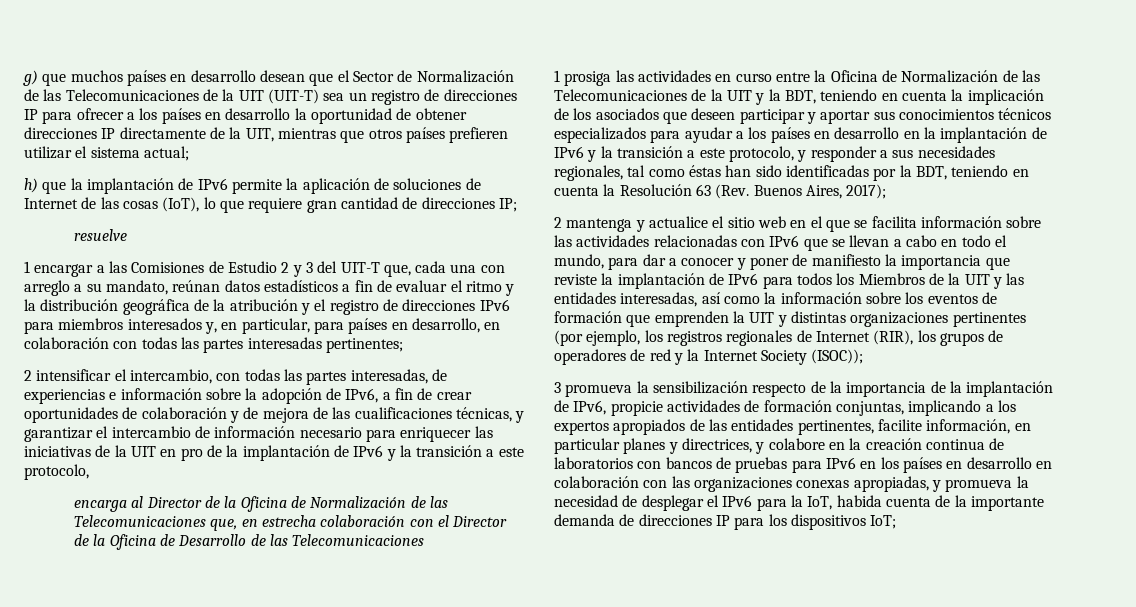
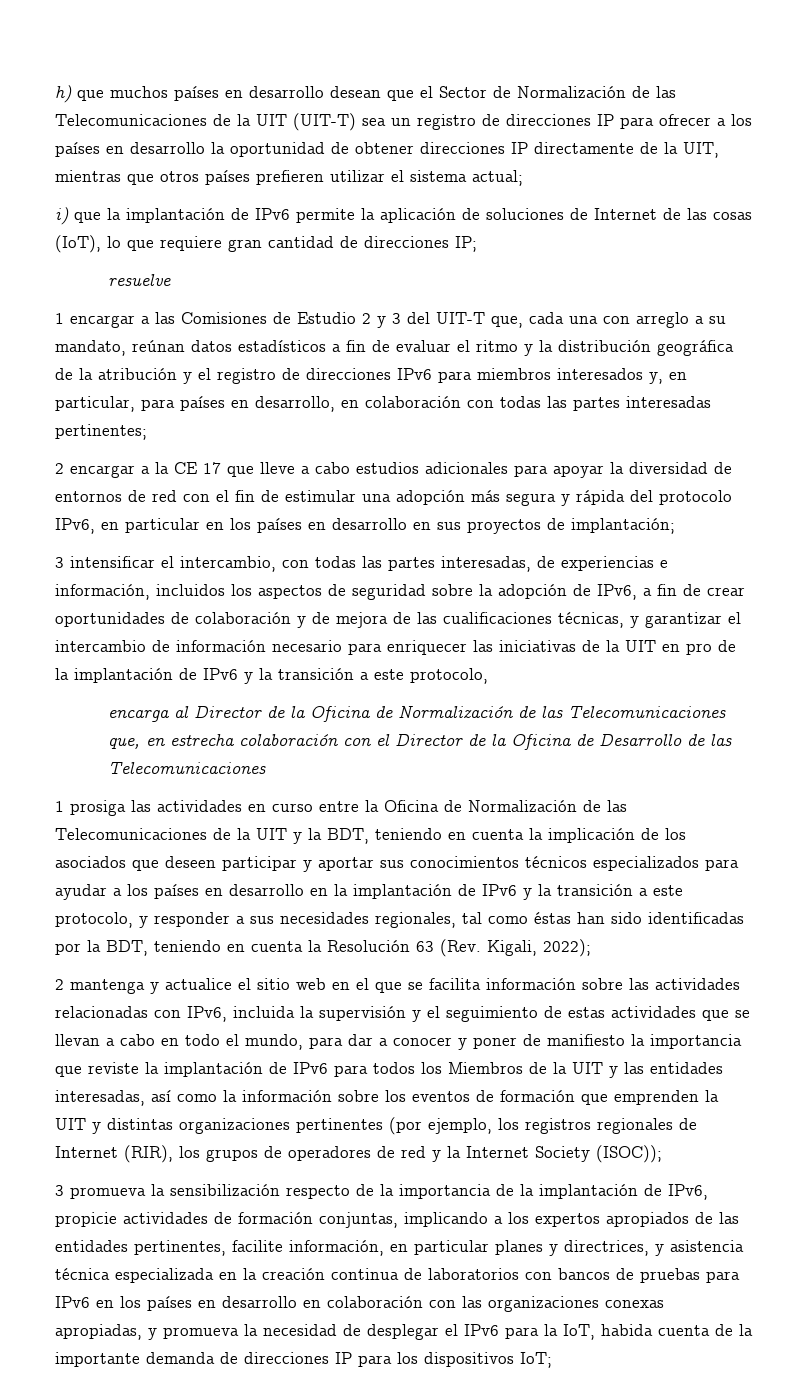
[23,70,38,86] g) -> [55,85,72,103] h)
[24,178,38,193] h) -> [55,207,69,225] i)
(32, 375) none -> [70,462,732,478] [55,490,732,506] [55,518,675,534] [55,557,64,568] encargar a la CE 17 que lleve a cabo estudios adicionales para apoyar la diversidad de entornos de red con el fin de estimular una adopción más segura y rápida del protocolo IPv6, en particular en los países en desarrollo en sus proyectos de implantación; // 3
[120,388,202,400] información -> [55,584,426,600] información, incluidos los aspectos de seguridad
[753,184,887,199] Buenos Aires, 2017); -> [487,939,591,957] Kigali, 2022);
[769,235,800,247] IPv6 -> [187,1006,696,1022] IPv6, incluida la supervisión y el seguimiento de estas actividades
[768,438,825,450] colabore -> [670,1240,744,1252] [55,1268,214,1283] asistencia técnica especializada

